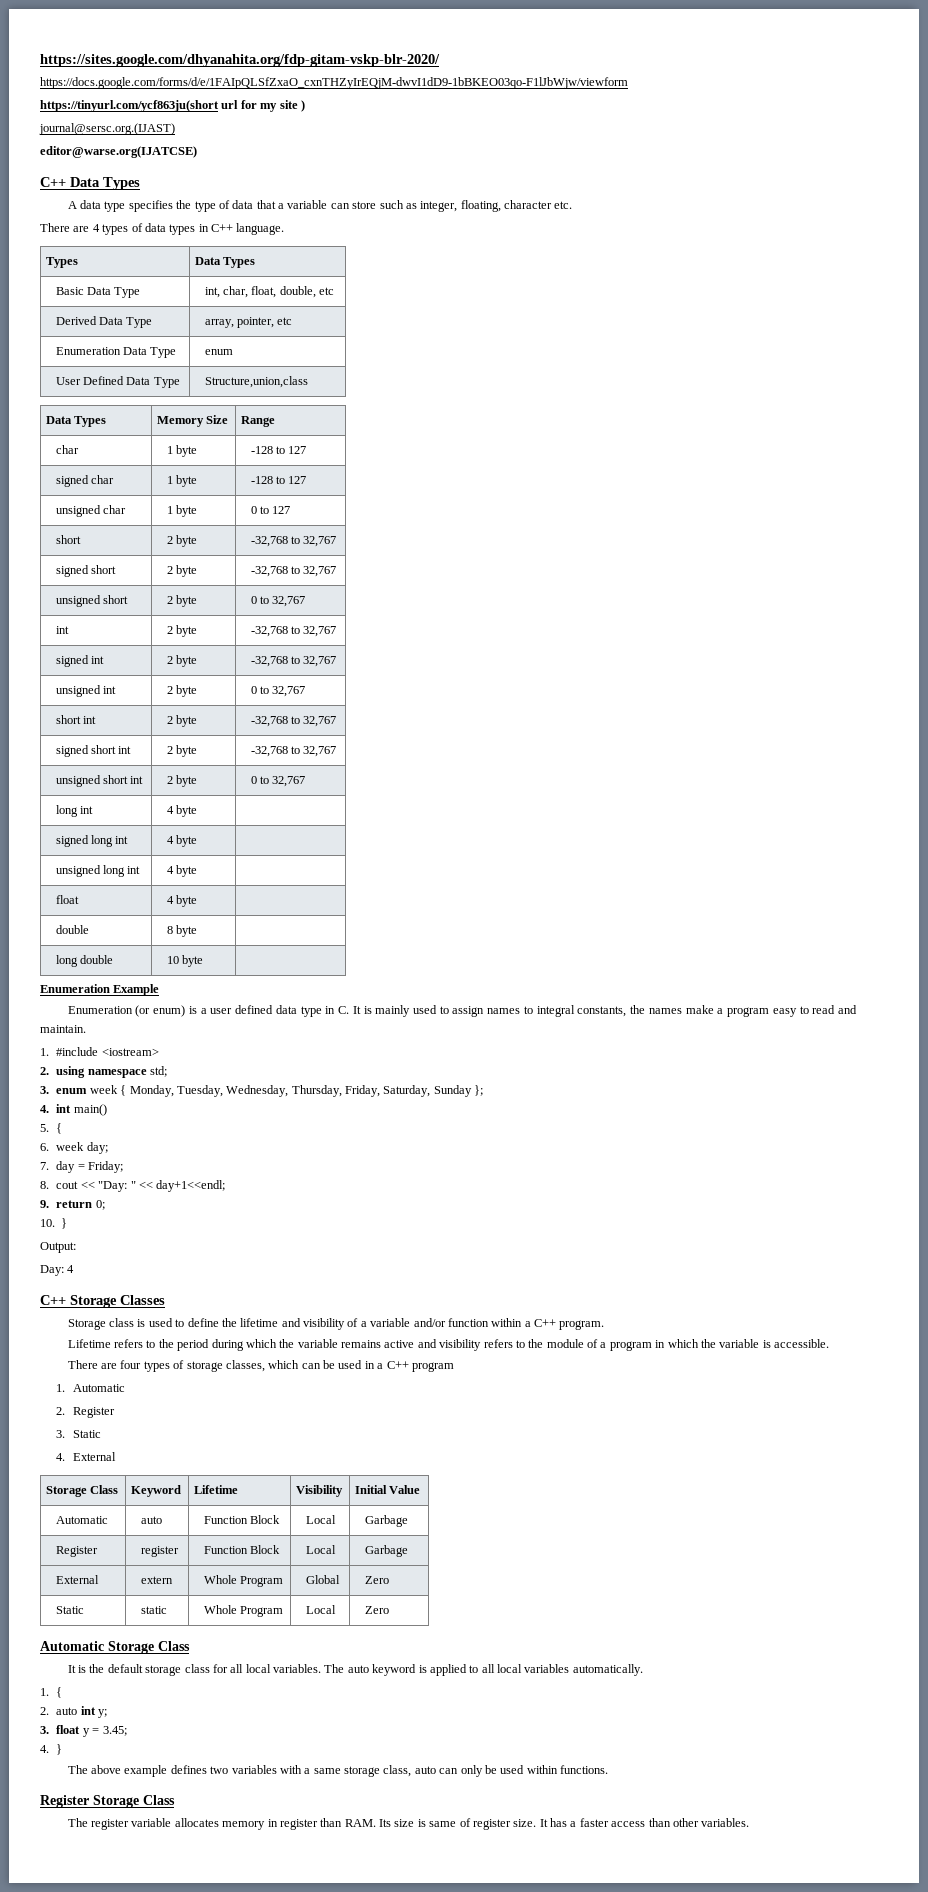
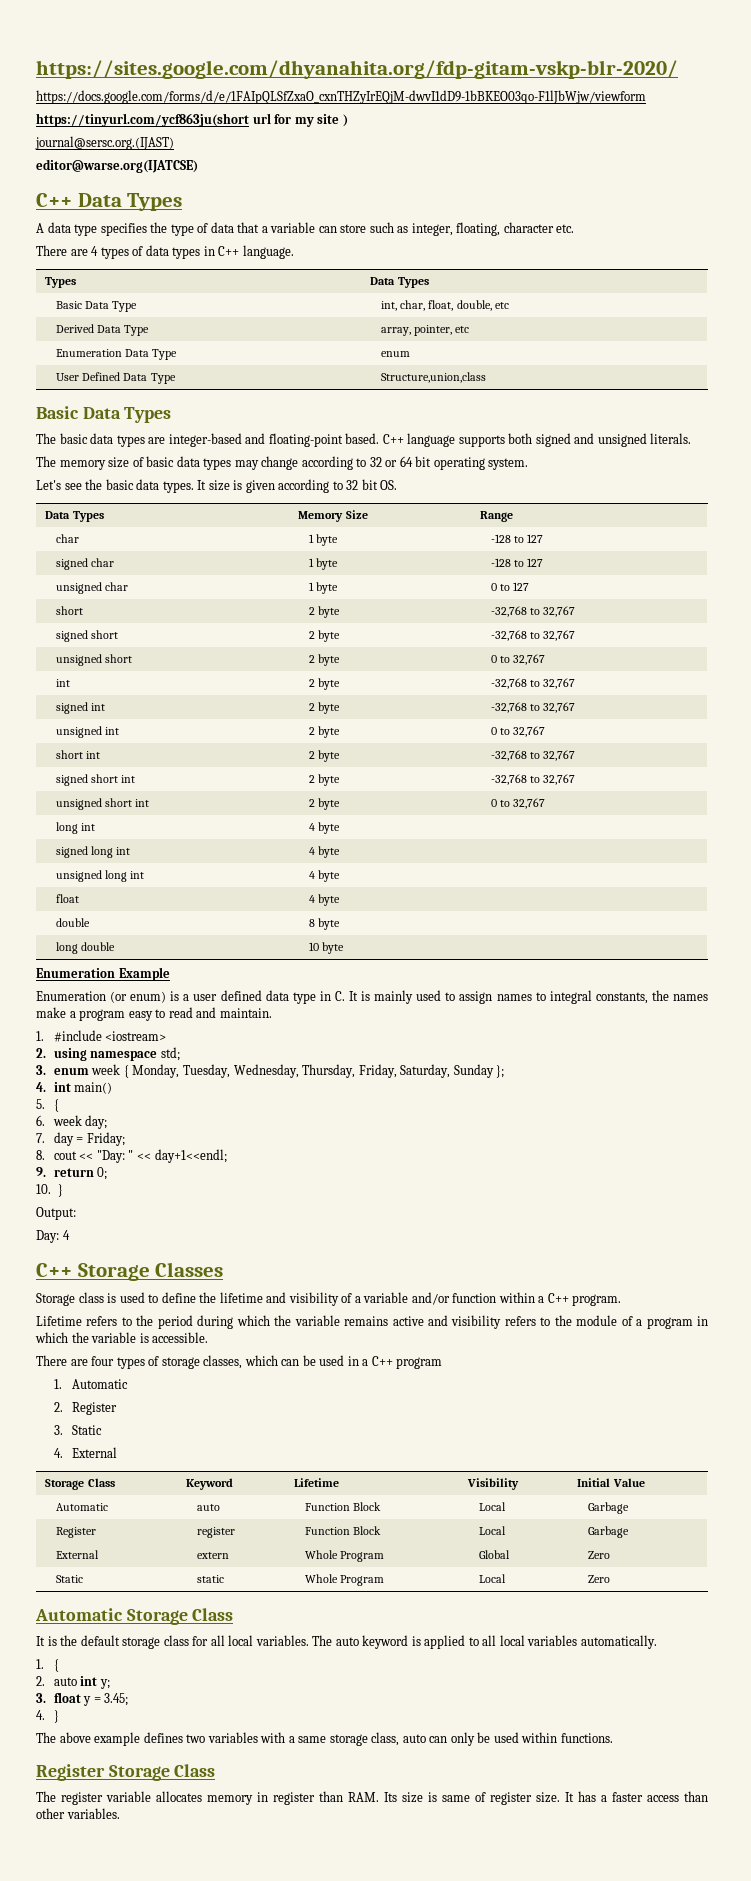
(308, 382) none -> [36,406,172,423] [36,433,692,447] [36,456,529,470] [36,479,398,493] // Basic Data Types // The basic data types are integer-based and floating-point based. C++ language supports both signed and unsigned literals. // The memory size of basic data types may change according to 32 or 64 bit operating system. // Let's see the basic data types. It size is given according to 32 bit OS.

